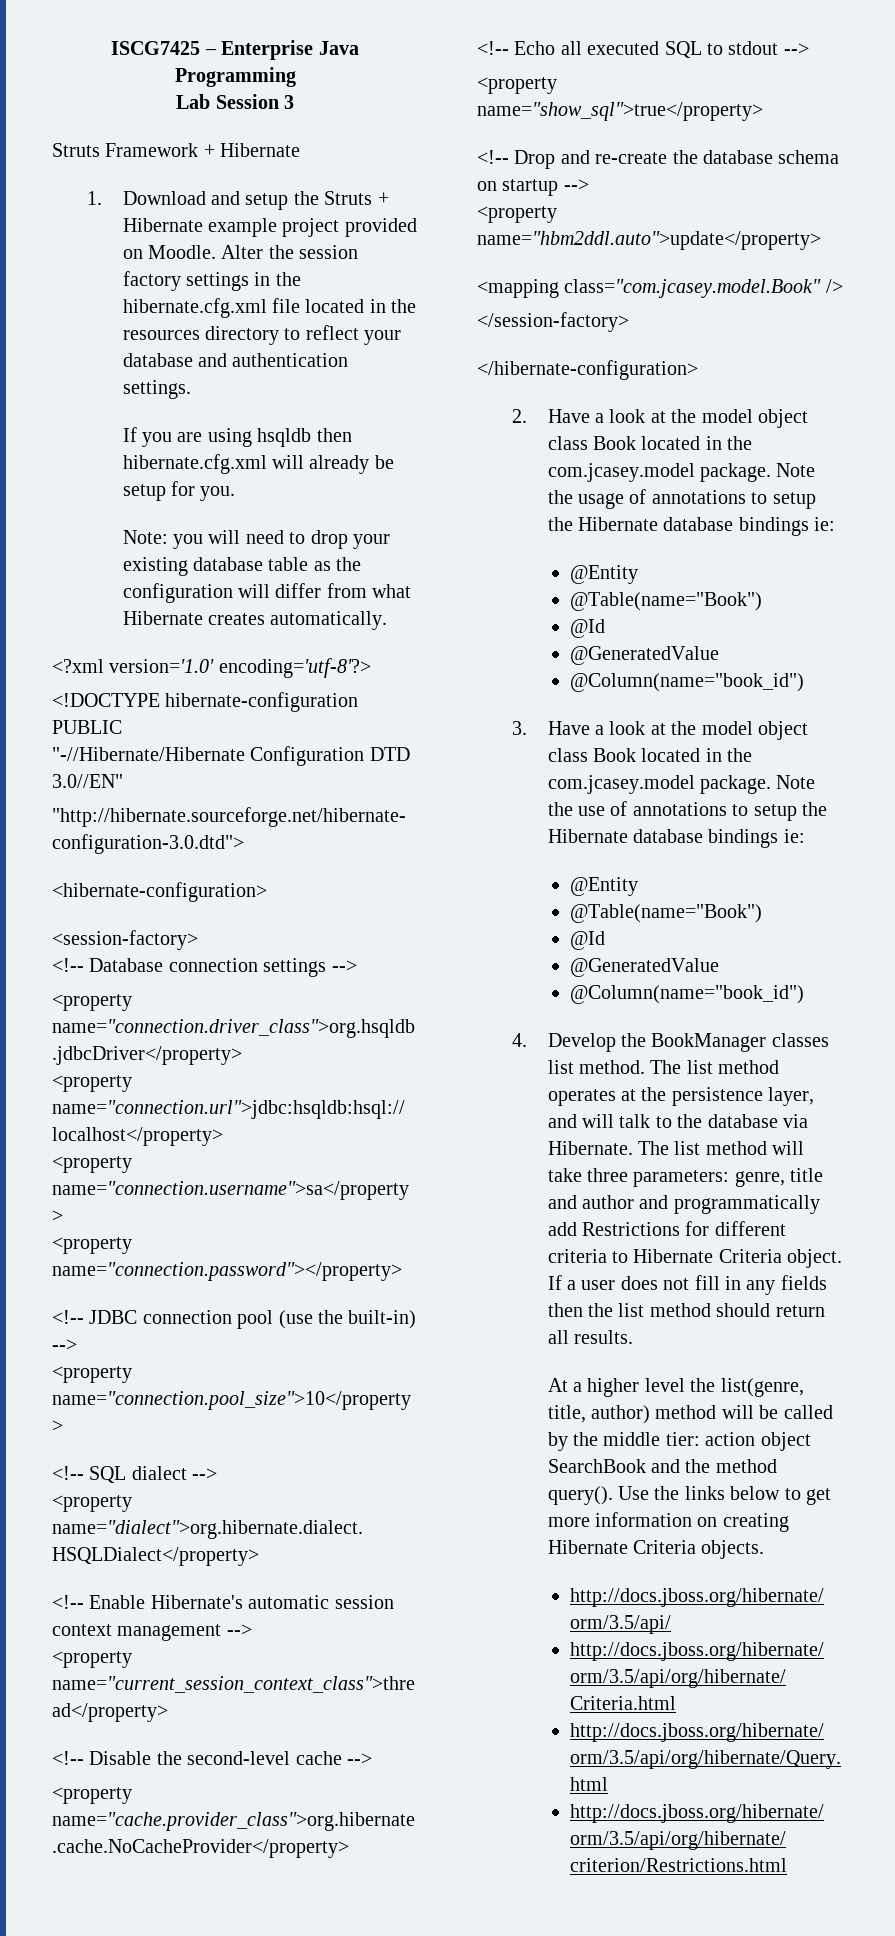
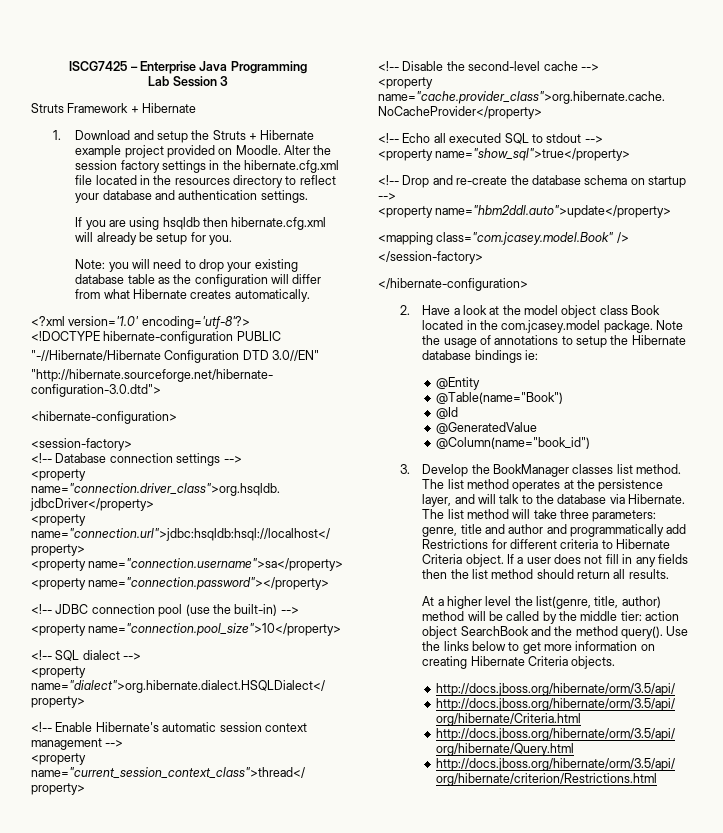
[547,721,809,740] [547,748,753,762] [547,775,816,794] [547,801,828,821] [547,829,805,848] [569,877,638,896] [569,904,762,923] [569,931,605,950] [569,958,719,977] [569,985,804,1004] [512,1033,528,1047] Have a look at the model object class Book located in the com.jcasey.model package. Note the use of annotations to setup the Hibernate database bindings ie: // @Entity // @Table(name="Book") // @Id // @GeneratedValue // @Column(name="book_id") // 4. -> (411, 469) none

